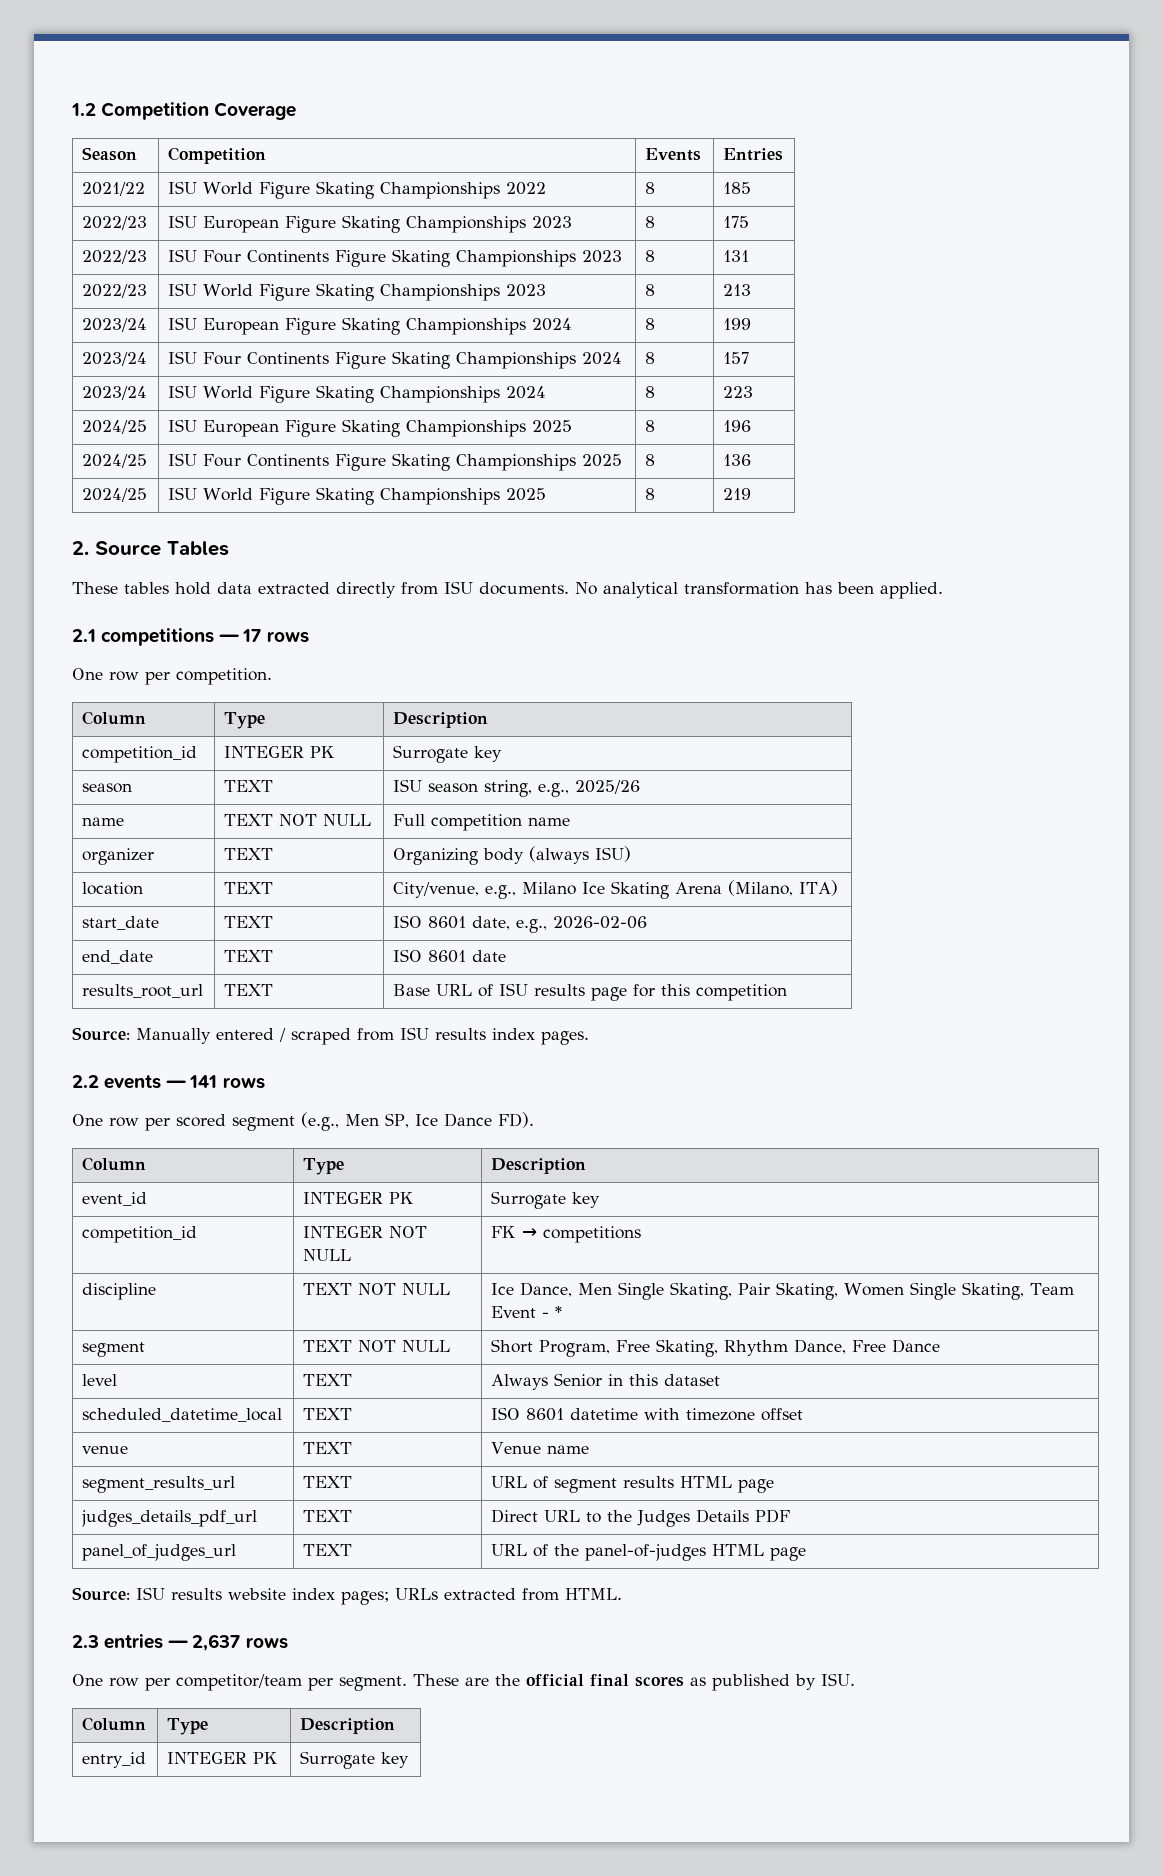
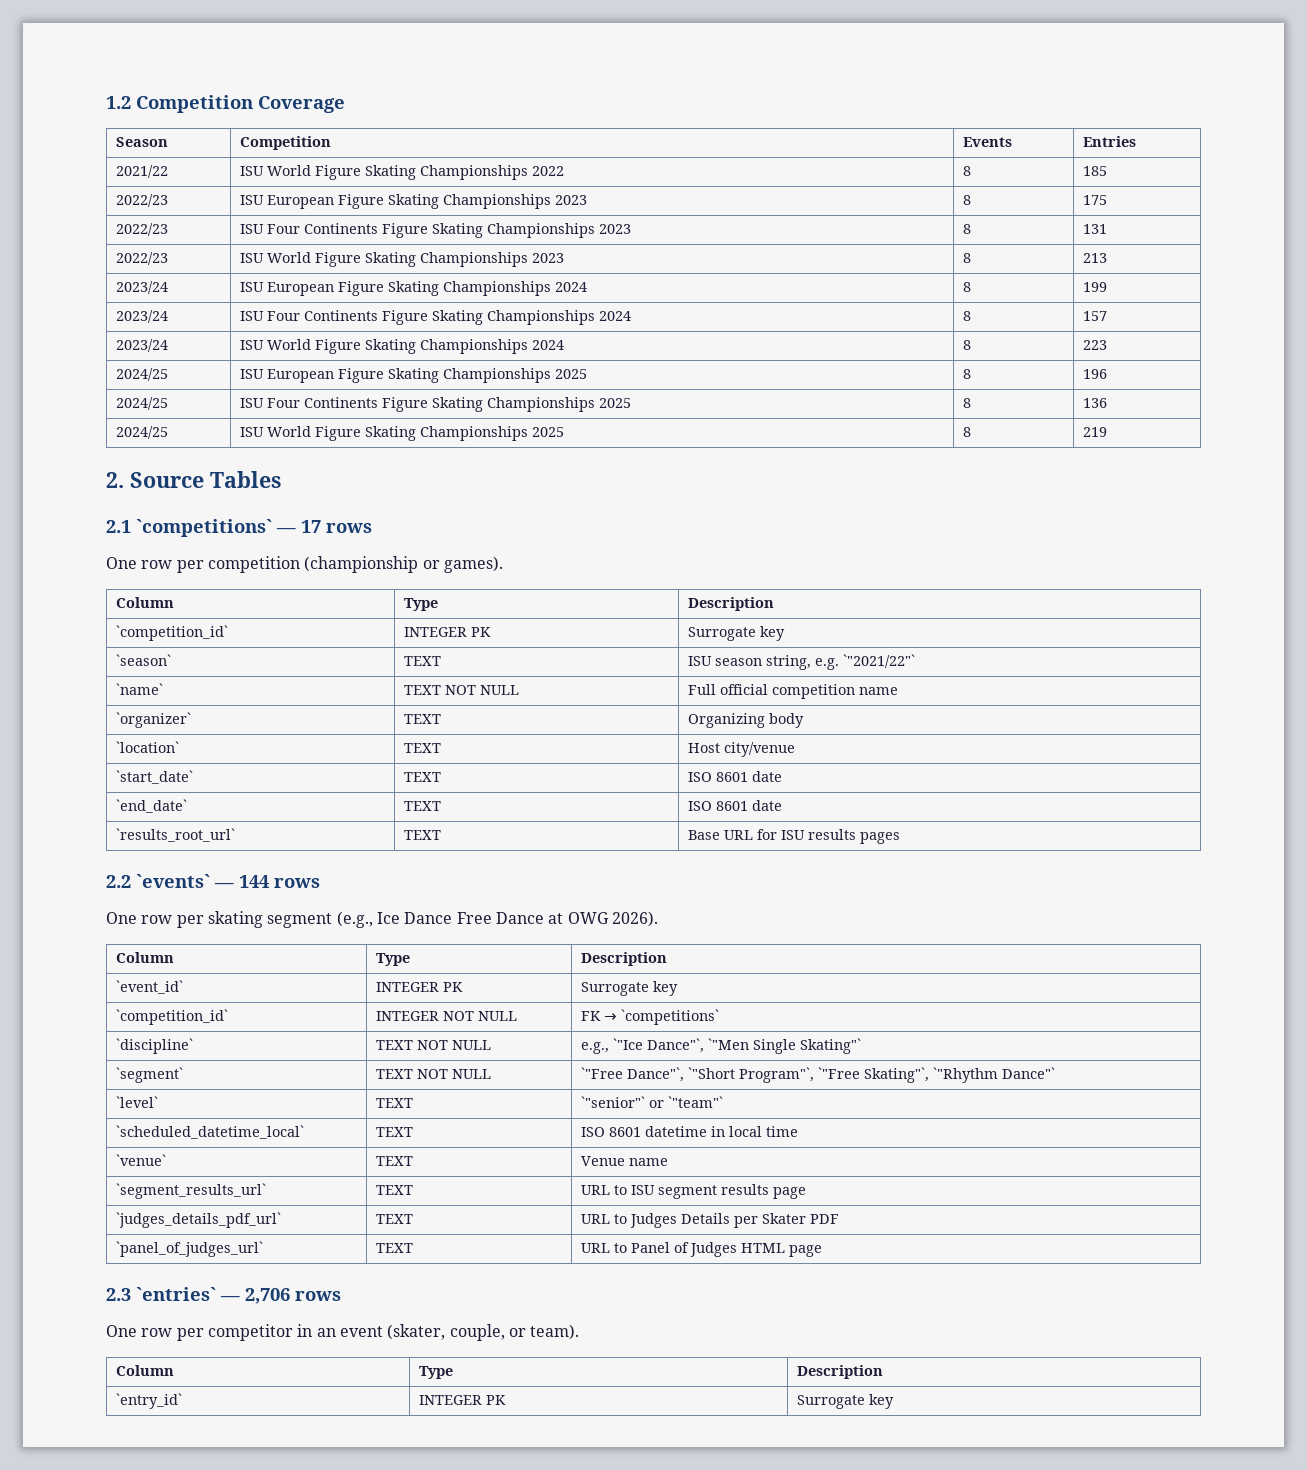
[72,581,943,599] // These tables hold data extracted directly from ISU documents. No analytical transformation has been applied. -> (281, 479) none
[101,628,215,646] competitions -> [136,519,272,537] `competitions`
[176,668,272,685] [82,711,147,725] [224,712,266,729] [393,712,489,728] [82,746,198,763] [224,746,336,758] [393,745,503,763] [82,783,133,793] competition. // Column | Type | Description // competition_id | INTEGER PK | Surrogate key // season -> [207,556,503,573] [115,597,174,608] [403,598,438,611] [687,597,774,611] [115,625,228,641] [403,627,491,637] [687,626,785,641] [115,654,171,666] competition (championship or games). // Column | Type | Description // `competition_id` | INTEGER PK | Surrogate key // `season`
[538,780,641,797] [82,817,125,826] e.g., 2025/26 // name -> [814,654,915,670] [115,683,163,695] e.g. `"2021/22"` // `name`
(426, 820) none -> [719,684,768,695] official
[82,848,155,865] organizer -> [115,712,191,728] `organizer`
[529,846,632,864] [82,882,144,895] [224,882,274,894] [393,880,839,899] [82,916,160,930] [224,916,274,928] [393,915,648,933] [82,950,154,964] [224,950,274,962] [393,949,507,963] [82,984,204,998] (always ISU) // location | TEXT | City/venue, e.g., Milano Ice Skating Arena (Milano, ITA) // start_date | TEXT | ISO 8601 date, e.g., 2026-02-06 // end_date | TEXT | ISO 8601 date // results_root_url -> [115,741,179,753] [403,743,441,753] [687,742,795,757] [115,770,193,784] [403,772,441,782] [687,771,782,782] [115,799,187,813] [403,801,441,811] [687,800,782,811] [115,828,235,842] // `location` | TEXT | Host city/venue // `start_date` | TEXT | ISO 8601 date // `end_date` | TEXT | ISO 8601 date // `results_root_url`
[478,983,788,1001] [72,1027,589,1045] [72,1075,265,1089] [72,1114,226,1131] of ISU results page for this competition // Source: Manually entered / scraped from ISU results index pages. // 2.2 events — 141 rows // One row per scored -> [756,829,900,844] [106,874,320,888] [106,911,263,928] for ISU results pages // 2.2 `events` — 144 rows // One row per skating
[345,1112,534,1128] [82,1157,147,1171] [303,1158,345,1175] [491,1158,587,1174] [82,1192,148,1206] [303,1192,415,1204] [491,1191,601,1209] [82,1226,198,1243] Men SP, Ice Dance FD). // Column | Type | Description // event_id | INTEGER PK | Surrogate key // competition_id -> [376,911,658,927] [115,952,174,963] [375,953,410,966] [580,952,667,966] [115,980,183,994] [375,982,463,992] [580,981,678,996] [115,1009,228,1025] Ice Dance Free Dance at OWG 2026). // Column | Type | Description // `event_id` | INTEGER PK | Surrogate key // `competition_id`
[543,1226,642,1243] [82,1283,157,1300] [303,1283,451,1295] [491,1282,1075,1300] [491,1306,563,1318] [82,1342,146,1357] [303,1340,451,1352] [491,1339,941,1357] [82,1374,118,1386] [303,1374,353,1386] [491,1373,721,1390] [82,1408,283,1422] competitions // discipline | TEXT NOT NULL | Ice Dance, Men Single Skating, Pair Skating, Women Single Skating, Team Event - * // segment | TEXT NOT NULL | Short Program, Free Skating, Rhythm Dance, Free Dance // level | TEXT | Always Senior in this dataset // scheduled_datetime_local -> [620,1009,719,1025] [115,1038,193,1054] [375,1040,491,1050] [580,1038,861,1054] [115,1067,183,1083] [375,1069,491,1079] [580,1067,1055,1083] [115,1096,158,1108] [375,1098,413,1108] [580,1096,723,1108] [115,1125,304,1139] `competitions` // `discipline` | TEXT NOT NULL | e.g., `"Ice Dance"`, `"Men Single Skating"` // `segment` | TEXT NOT NULL | `"Free Dance"`, `"Short Program"`, `"Free Skating"`, `"Rhythm Dance"` // `level` | TEXT | `"senior"` or `"team"` // `scheduled_datetime_local`
[644,1408,804,1421] [82,1445,129,1454] with timezone offset // venue -> [710,1126,798,1137] [115,1154,166,1166] in local time // `venue`
[82,1476,236,1493] [303,1476,353,1488] [491,1476,549,1489] segment_results_url | TEXT | URL of -> [115,1183,266,1199] [375,1185,413,1195] [580,1185,655,1195] `segment_results_url` | TEXT | URL to ISU
[680,1476,775,1493] [81,1510,258,1527] [303,1510,353,1522] [491,1509,791,1527] [82,1544,237,1561] [303,1544,353,1556] [491,1544,807,1561] [72,1587,622,1605] [72,1634,288,1651] [72,1673,855,1691] [82,1717,147,1731] [167,1718,209,1735] [300,1718,396,1734] [82,1752,147,1768] HTML page // judges_details_pdf_url | TEXT | Direct URL to the Judges Details PDF // panel_of_judges_url | TEXT | URL of the panel-of-judges HTML page // Source: ISU results website index pages; URLs extracted from HTML. // 2.3 entries — 2,637 rows // One row per competitor/team per segment. These are the official final scores as published by ISU. // Column | Type | Description // entry_id -> [772,1187,806,1199] [115,1212,281,1228] [375,1214,413,1224] [580,1213,839,1228] [115,1241,263,1257] [375,1243,413,1253] [580,1242,822,1257] [106,1287,341,1304] [106,1324,580,1341] [115,1365,174,1376] [418,1366,453,1379] [796,1365,883,1379] [115,1393,182,1409] page // `judges_details_pdf_url` | TEXT | URL to Judges Details per Skater PDF // `panel_of_judges_url` | TEXT | URL to Panel of Judges HTML page // 2.3 `entries` — 2,706 rows // One row per competitor in an event (skater, couple, or team). // Column | Type | Description // `entry_id`

